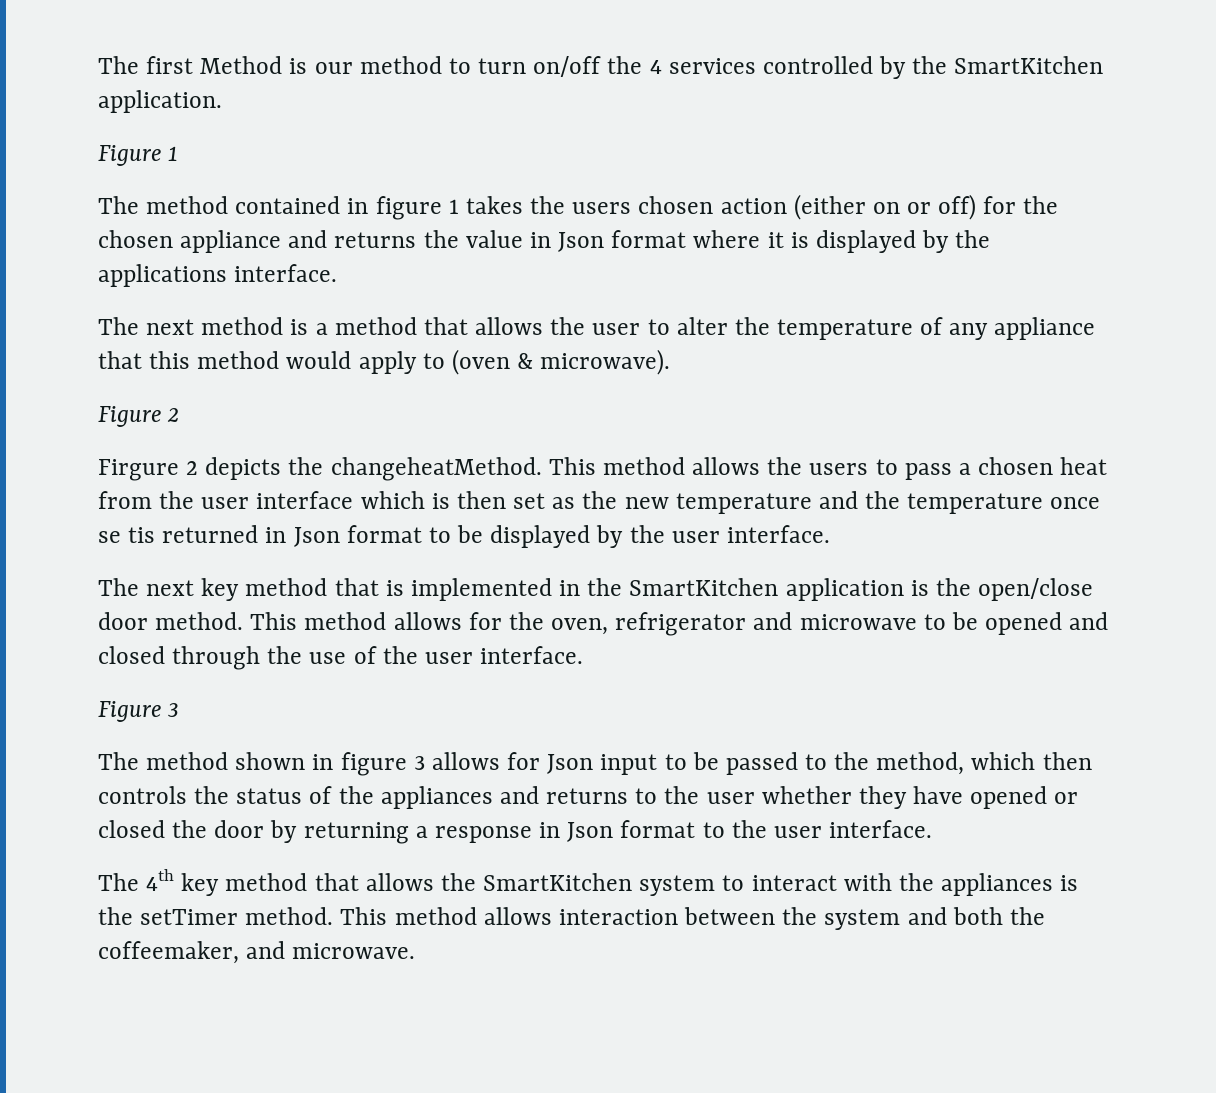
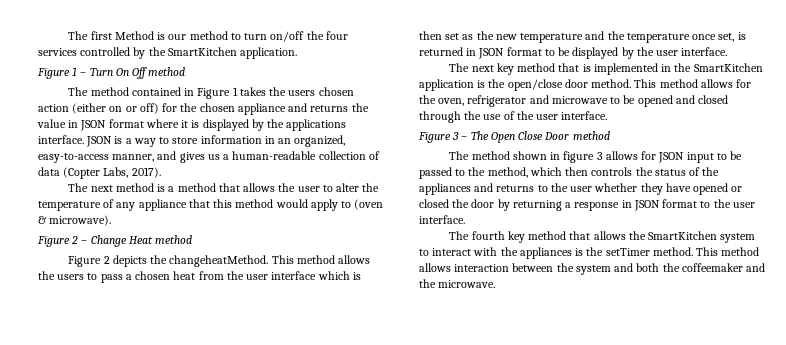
[649,60,662,74] 4 -> [325,31,348,40] four
(179, 153) none -> [80,67,186,79] – Turn On Off method
[375,196,442,220] figure -> [197,88,231,99] Figure
[558,232,605,252] Json -> [80,120,107,131] JSON
(338, 273) none -> [86,135,346,147] [38,151,380,163] [38,167,161,179] JSON is a way to store information in an organized, easy-to-access manner, and gives us a human-readable collection of data (Copter Labs, 2017).
[98,459,179,481] // Firgure -> [81,235,193,247] [68,256,102,267] – Change Heat method // Figure
[98,527,156,543] se tis -> [718,32,746,42] set, is
[293,527,340,547] Json -> [478,48,505,59] JSON
(180, 710) none -> [461,131,610,143] – The Open Close Door method
[547,754,594,774] Json -> [658,152,685,163] JSON
[567,822,614,842] Json -> [633,200,660,211] JSON
[146,869,175,891] 4th -> [471,231,505,240] fourth
[98,941,286,964] coffeemaker, and -> [681,263,766,272] [419,279,436,288] coffeemaker and the

